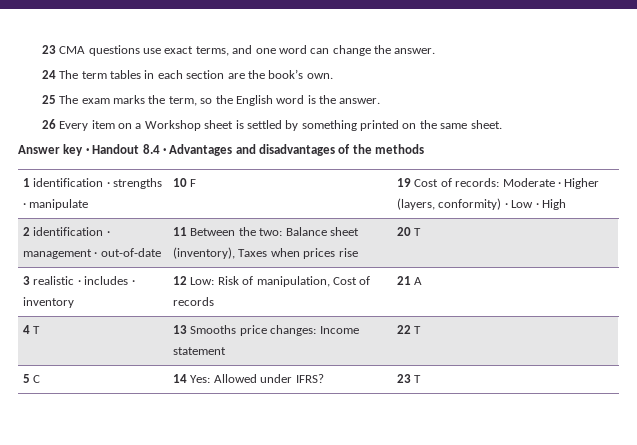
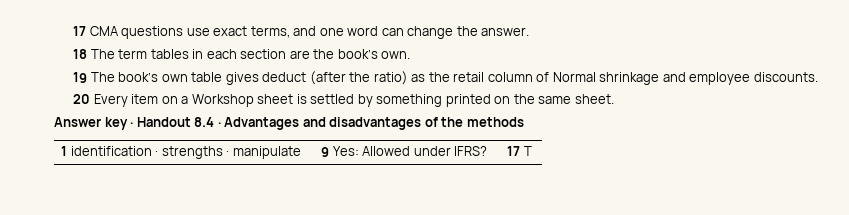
[41,45,56,54] 23 -> [73,26,87,36] 17
[41,70,56,79] 24 -> [73,49,88,59] 18
[41,95,381,106] [41,119,56,129] 25 The exam marks the term, so the English word is the answer. // 26 -> [73,71,818,85] [73,94,91,104] 19 The book’s own table gives deduct (after the ratio) as the retail column of Normal shrinkage and employee discounts. // 20
[173,178,197,187] [397,178,600,189] [397,198,566,210] [23,227,110,236] [23,248,161,259] [173,227,359,236] [173,247,358,259] [397,227,422,236] [23,276,135,285] [23,297,75,308] [173,276,371,287] [173,297,215,306] [397,276,423,285] [23,325,41,334] [173,325,359,336] [173,347,227,355] [397,325,422,334] [23,374,41,383] [173,374,188,383] 10 F | 19 Cost of records: Moderate · Higher (layers, conformity) · Low · High // 2 identification · management · out-of-date | 11 Between the two: Balance sheet (inventory), Taxes when prices rise | 20 T // 3 realistic · includes · inventory | 12 Low: Risk of manipulation, Cost of records | 21 A // 4 T | 13 Smooths price changes: Income statement | 22 T // 5 C | 14 -> [321,147,330,157] 9
[397,374,412,383] 23 -> [507,146,521,156] 17

